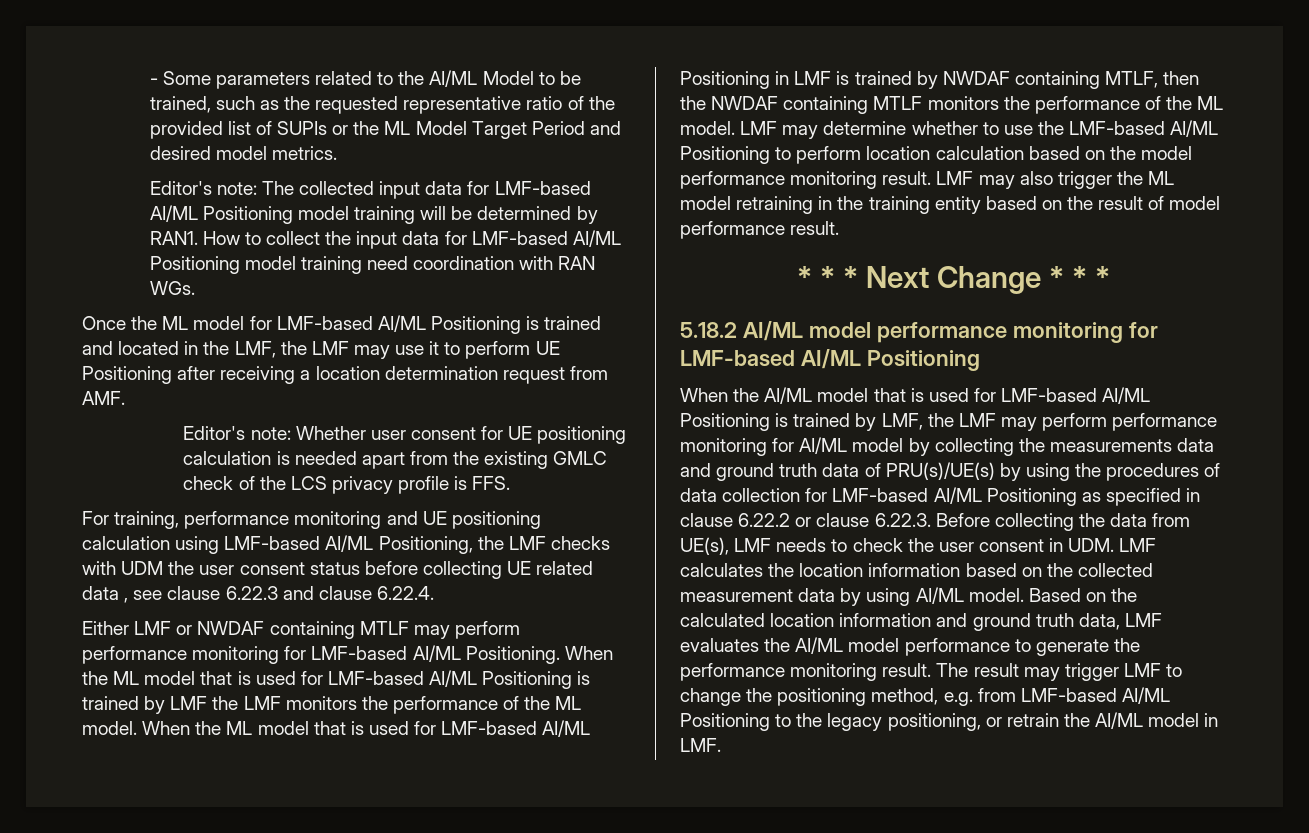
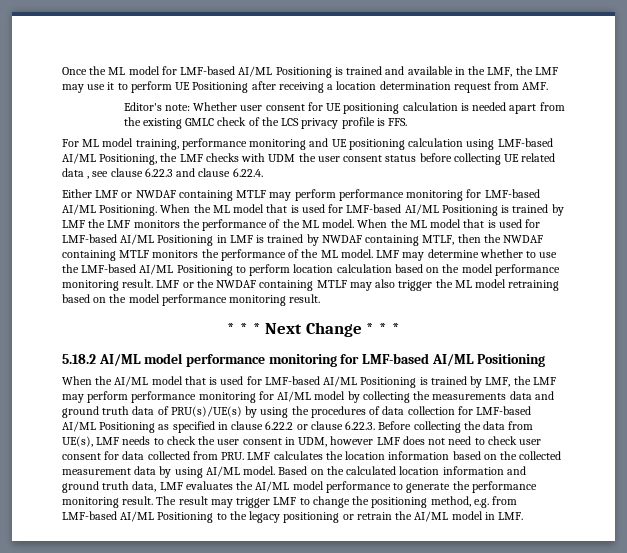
[149,70,581,89] [149,96,615,114] [149,121,621,139] [149,146,337,160] [149,181,591,199] [149,205,598,224] [149,230,621,249] [149,256,596,274] [149,281,195,295] - Some parameters related to the AI/ML Model to be trained, such as the requested representative ratio of the provided list of SUPIs or the ML Model Target Period and desired model metrics. // Editor's note: The collected input data for LMF-based AI/ML Positioning model training will be determined by RAN1. How to collect the input data for LMF-based AI/ML Positioning model training need coordination with RAN WGs. // -> (62, 71) none
[118,341,180,355] located -> [407,66,453,75] available
(109, 518) none -> [82,138,134,147] ML model
(974, 178) none -> [182,279,347,291] or the NWDAF containing MTLF
[818,196,1221,214] [680,221,785,239] in the training entity based on the result of model performance -> [62,294,287,306] based on the model performance monitoring
[1068,538,1115,552] UDM. -> [298,436,542,447] [62,451,245,460] UDM, however LMF does not need to check user consent for data collected from PRU.
[887,713,981,731] positioning, -> [283,512,340,523] positioning

